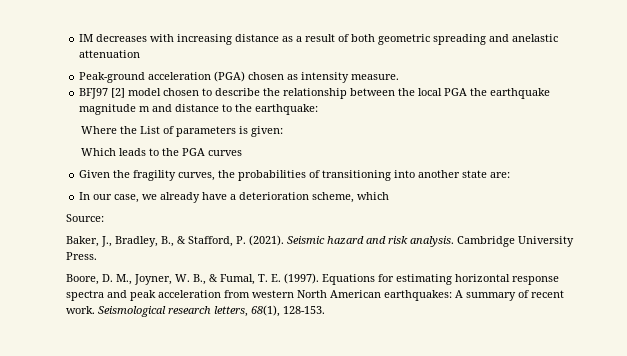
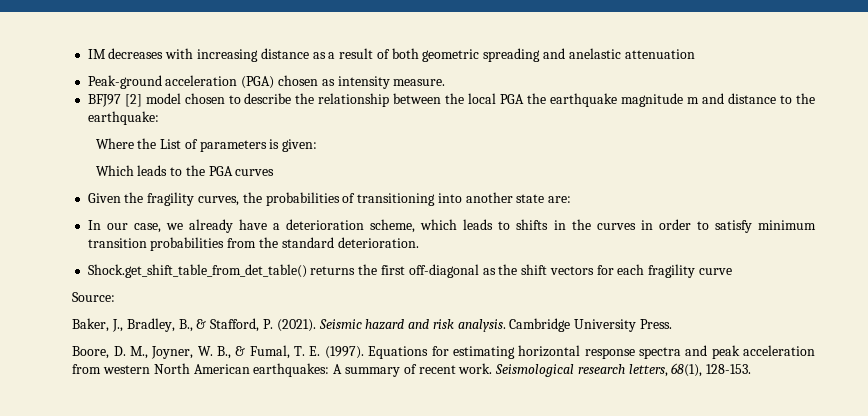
(389, 196) none -> [463,219,816,233] [87,237,419,251] [87,264,733,278] leads to shifts in the curves in order to satisfy minimum transition probabilities from the standard deterioration. // Shock.get_shift_table_from_det_table() returns the first off-diagonal as the shift vectors for each fragility curve

